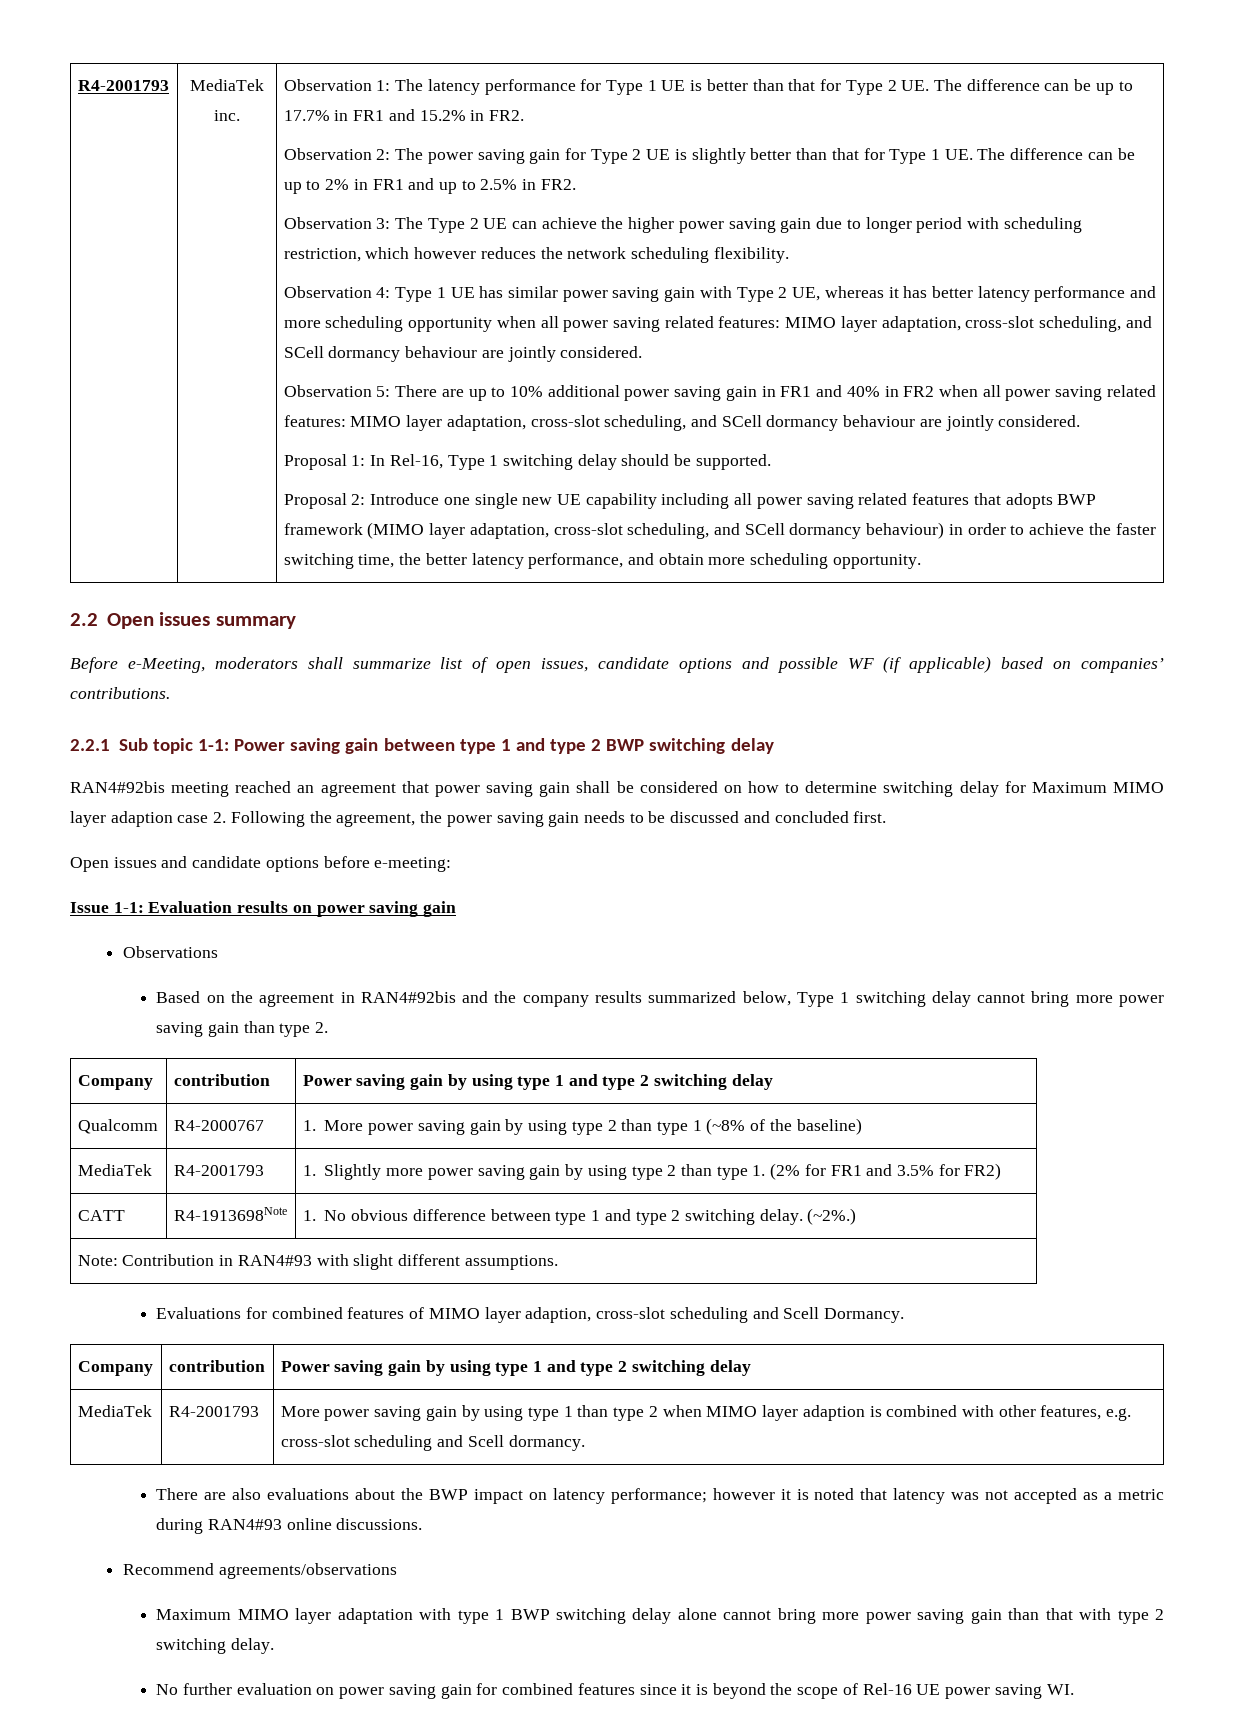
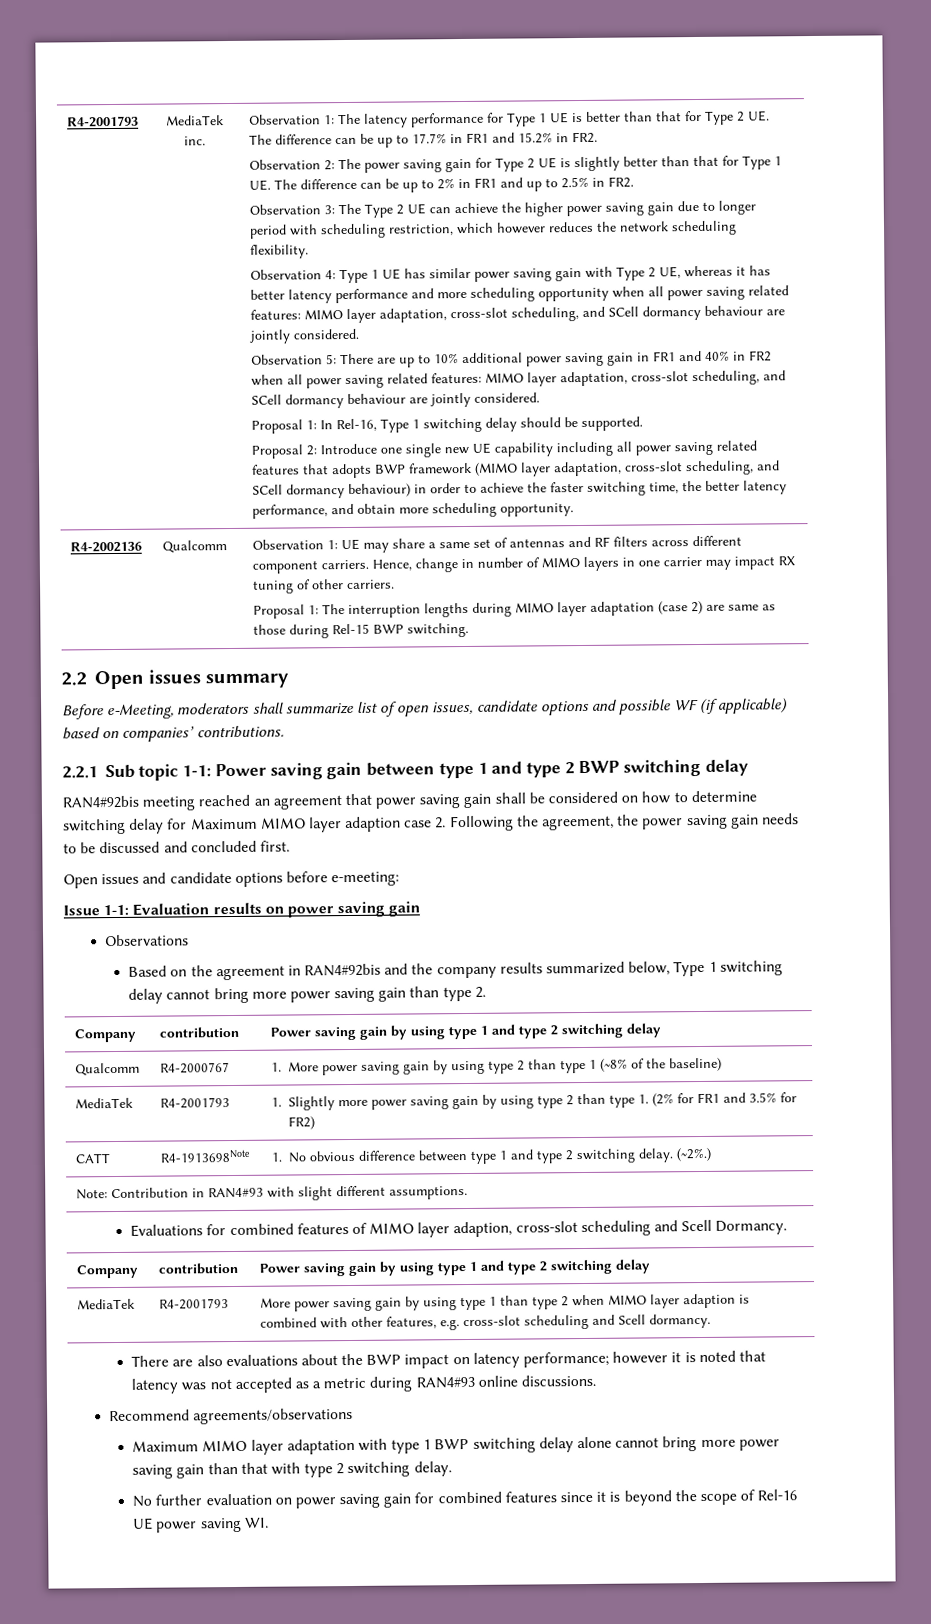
(921, 561) none -> [70,541,143,553] [162,540,228,553] [252,535,743,553] [252,556,796,574] [253,579,396,594] [253,600,777,619] [253,622,470,639] // R4-2002136 | Qualcomm | Observation 1: UE may share a same set of antennas and RF filters across different component carriers. Hence, change in number of MIMO layers in one carrier may impact RX tuning of other carriers. // Proposal 1: The interruption lengths during MIMO layer adaptation (case 2) are same as those during Rel-15 BWP switching.

